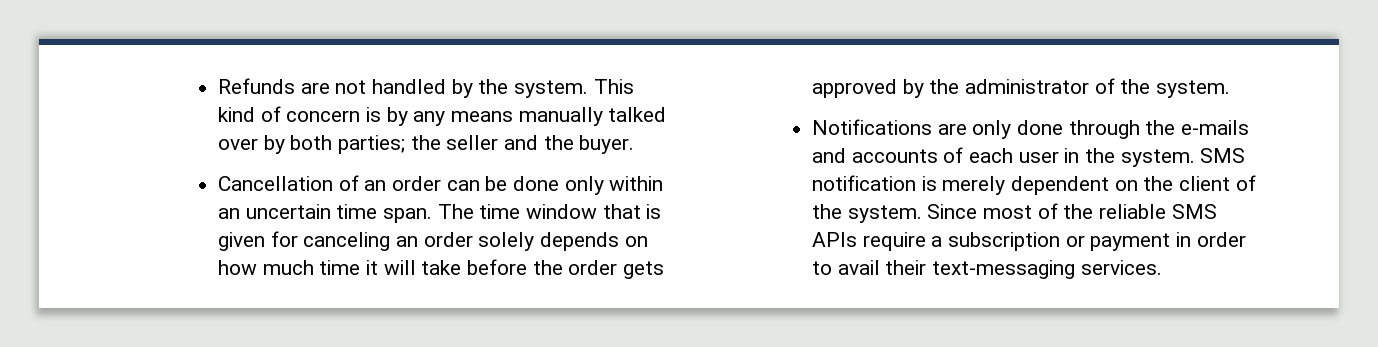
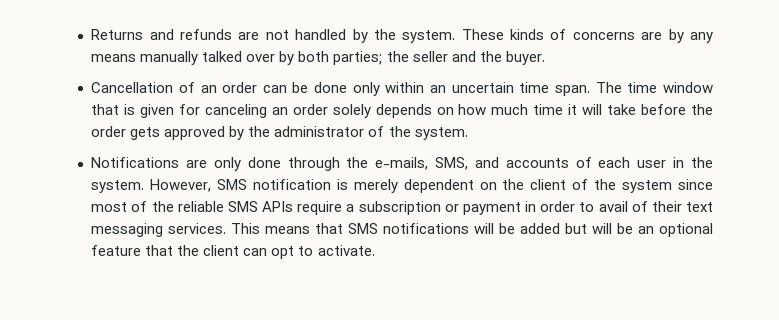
[218,78,296,94] Refunds -> [91,29,232,40] Returns and refunds
[593,79,634,94] [218,106,382,122] This kind of concern is -> [461,29,663,40] These kinds of concerns are
[1181,120,1250,135] e-mails -> [375,157,469,170] e-mails, SMS,
(1195, 158) none -> [150,179,212,192] However,
[847,204,978,223] system. Since -> [622,179,714,193] system since
[885,260,1162,279] their text-messaging services. -> [631,201,713,212] [91,223,713,237] [91,245,375,259] of their text messaging services. This means that SMS notifications will be added but will be an optional feature that the client can opt to activate.

